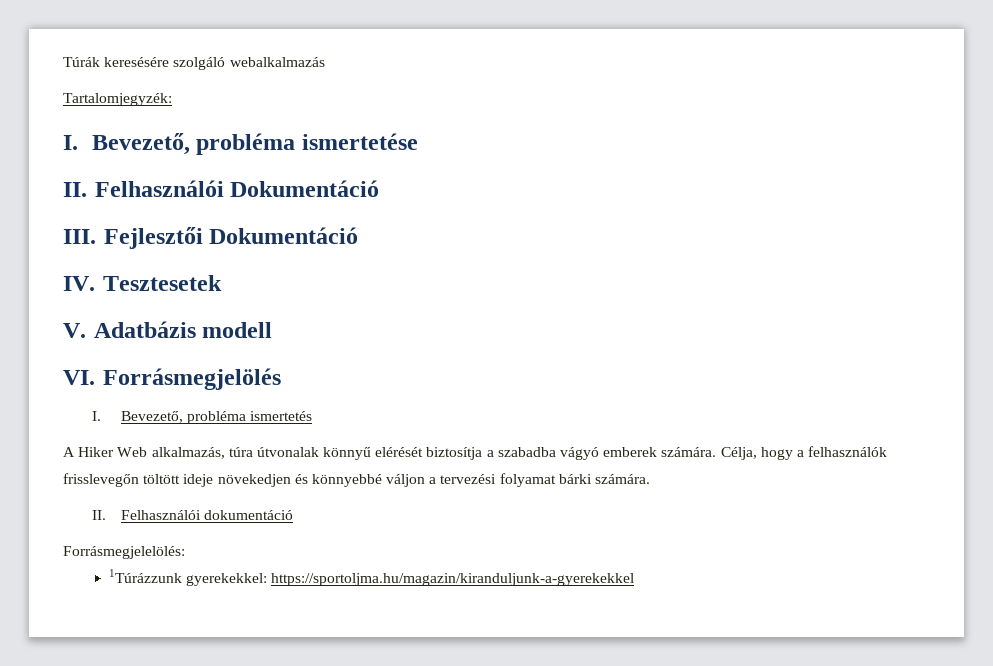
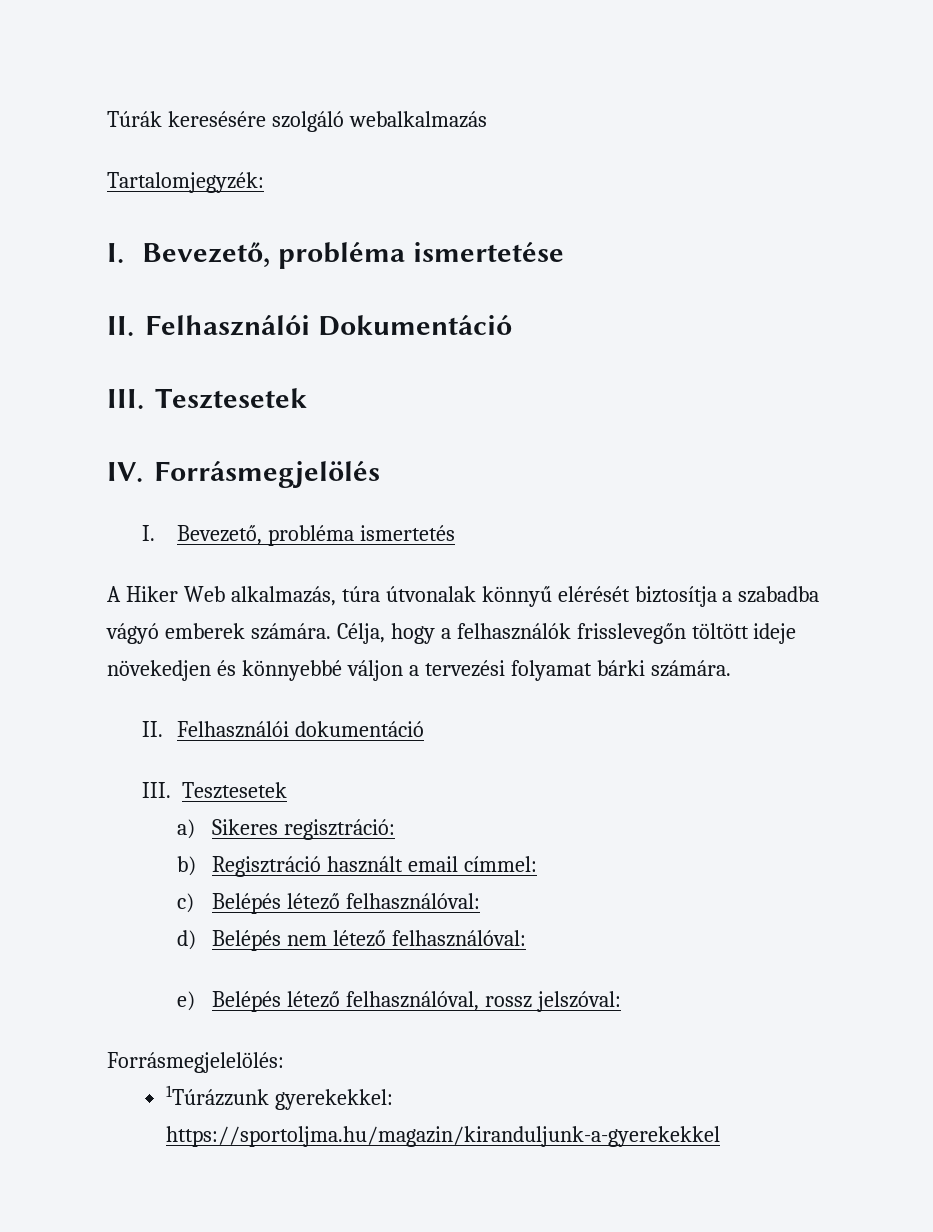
[103,227,359,249] [63,275,222,291] [63,321,273,338] [63,370,95,385] Fejlesztői Dokumentáció // IV. Tesztesetek // V. Adatbázis modell // VI. -> [155,388,307,409] [107,462,143,482] Tesztesetek // IV.
(293, 515) none -> [141,782,287,799] [176,819,395,840] [176,856,537,877] [176,893,480,914] [176,930,526,951] [176,991,621,1012] // III. Tesztesetek // a) Sikeres regisztráció: // b) Regisztráció használt email címmel: // c) Belépés létező felhasználóval: // d) Belépés nem létező felhasználóval: // e) Belépés létező felhasználóval, rossz jelszóval:

